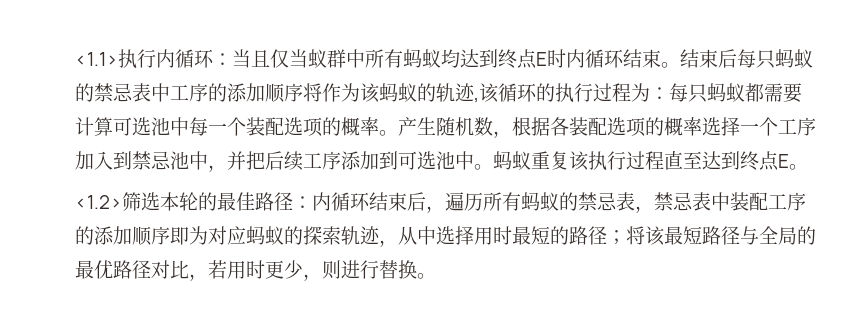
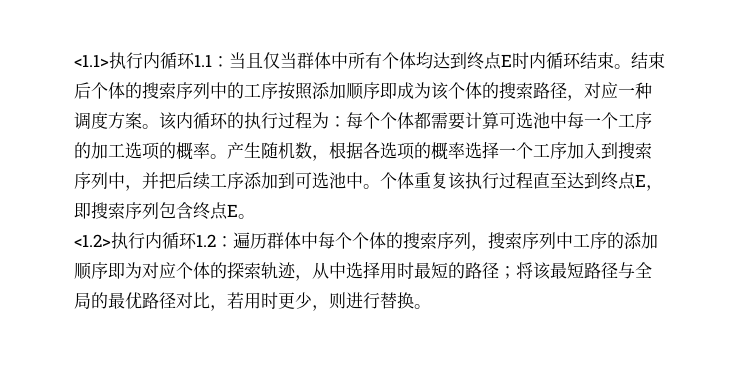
(214, 58) none -> [194,54,212,67] 1.1
[308,49,441,68] 蚁群中所有蚂蚁 -> [297,52,416,69] 群体中所有个体
[737,49,813,69] [75,83,499,103] 每只蚂蚁的禁忌表中工序的添加顺序将作为该蚂蚁的轨迹,该 -> [91,82,652,101] [74,112,193,130] 个体的搜索序列中的工序按照添加顺序即成为该个体的搜索路径，对应一种调度方案。该内
[688,83,745,103] 只蚂蚁 -> [363,112,414,129] 个个体
[246,117,284,136] 装配 -> [618,112,652,129] [74,142,125,159] 工序的加工
[569,117,607,136] 装配 -> (380, 150) none
[132,151,189,170] 禁忌池 -> [618,142,652,159] [74,172,108,189] 搜索序列
[493,151,531,170] 蚂蚁 -> [380,172,414,189] 个体
[789,164,808,170] [75,192,768,213] 。 // <1.2>筛选本轮的最佳路径：内循环结束后，遍历所有蚂蚁的禁忌表，禁忌表中装配 -> [646,185,663,191] [74,202,255,220] [74,232,573,251] ，即搜索序列包含终点E。 // <1.2>执行内循环1.2：遍历群体中每个个体的搜索序列，搜索序列中
[246,226,284,245] 蚂蚁 -> [176,262,210,279] 个体

